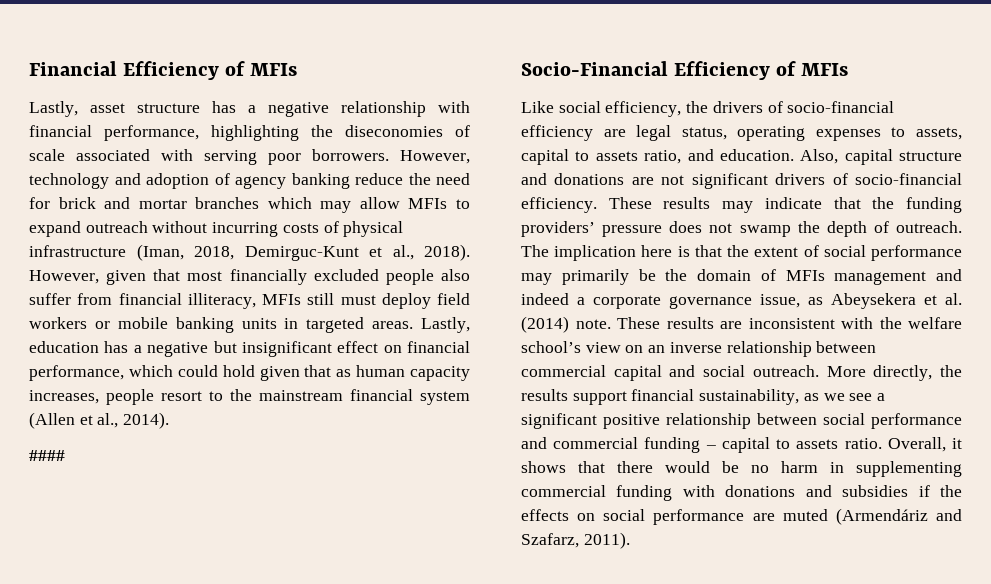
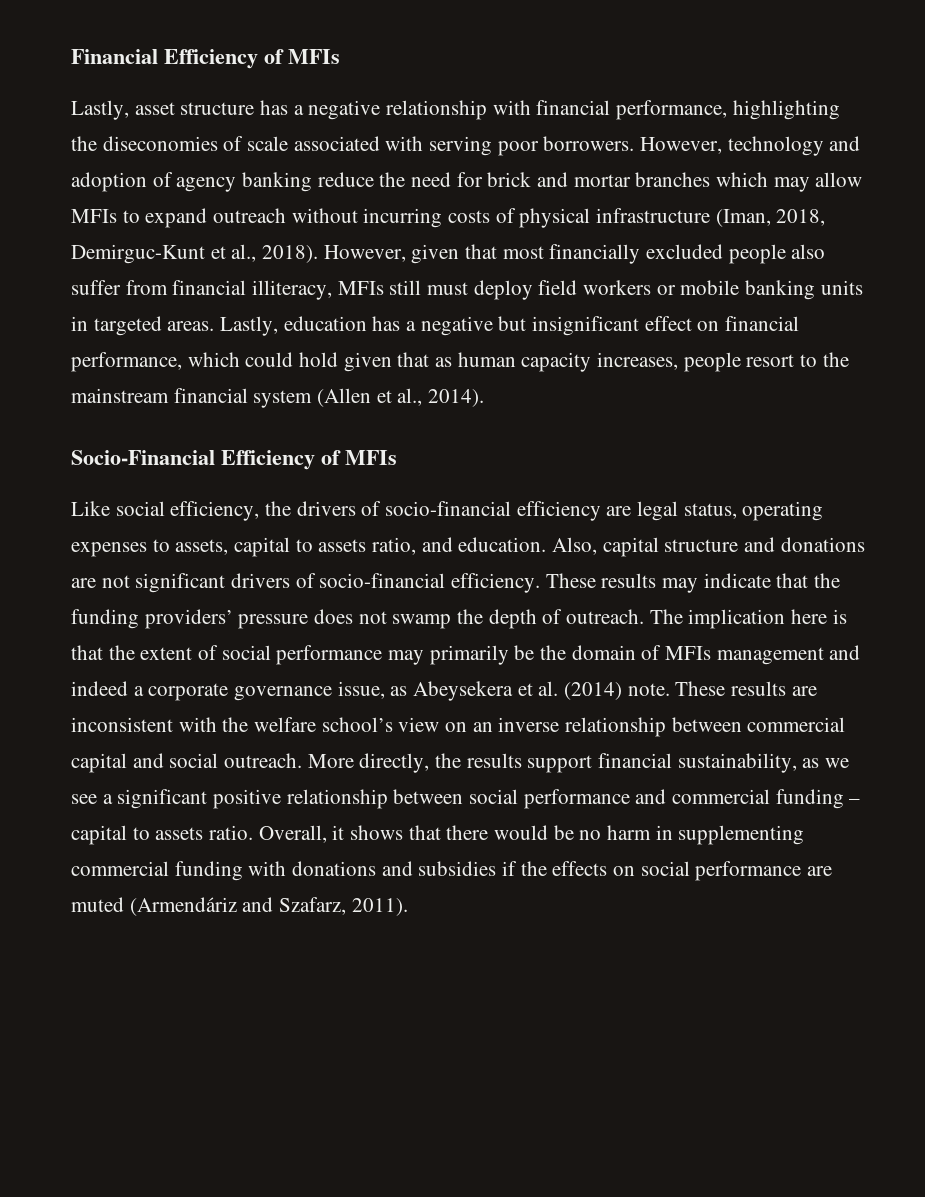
[29,450,65,461] // #### -> (485, 398) none

